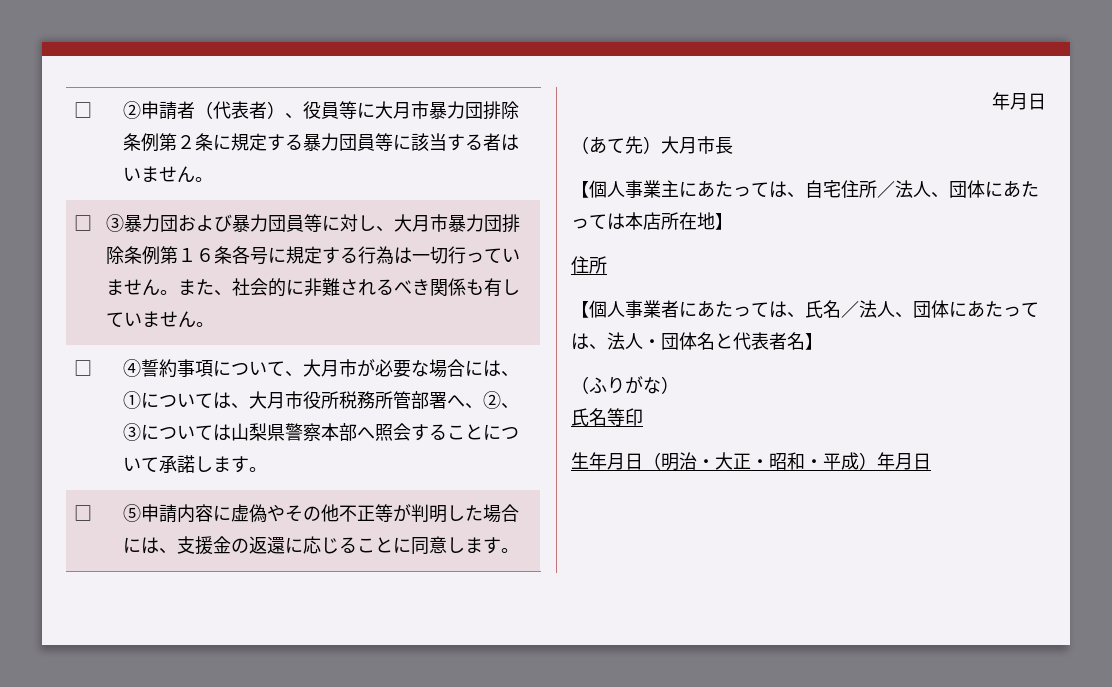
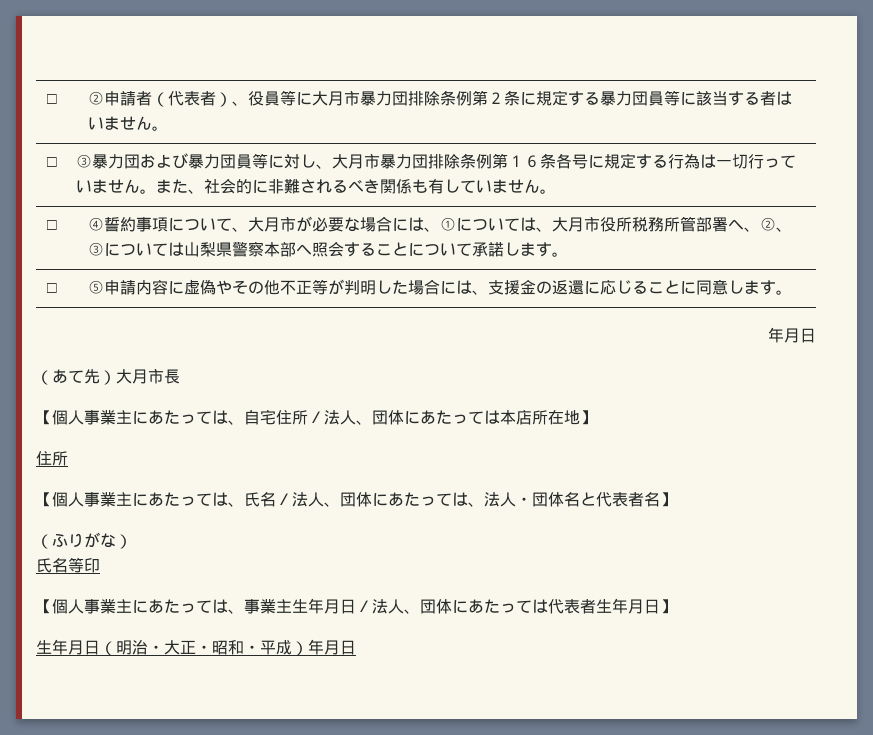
[661,300,679,318] 者 -> [116,492,132,506] 主
(643, 417) none -> [36,598,676,614] // 【個人事業主にあたっては、事業主生年月日／法人、団体にあたっては代表者生年月日】

